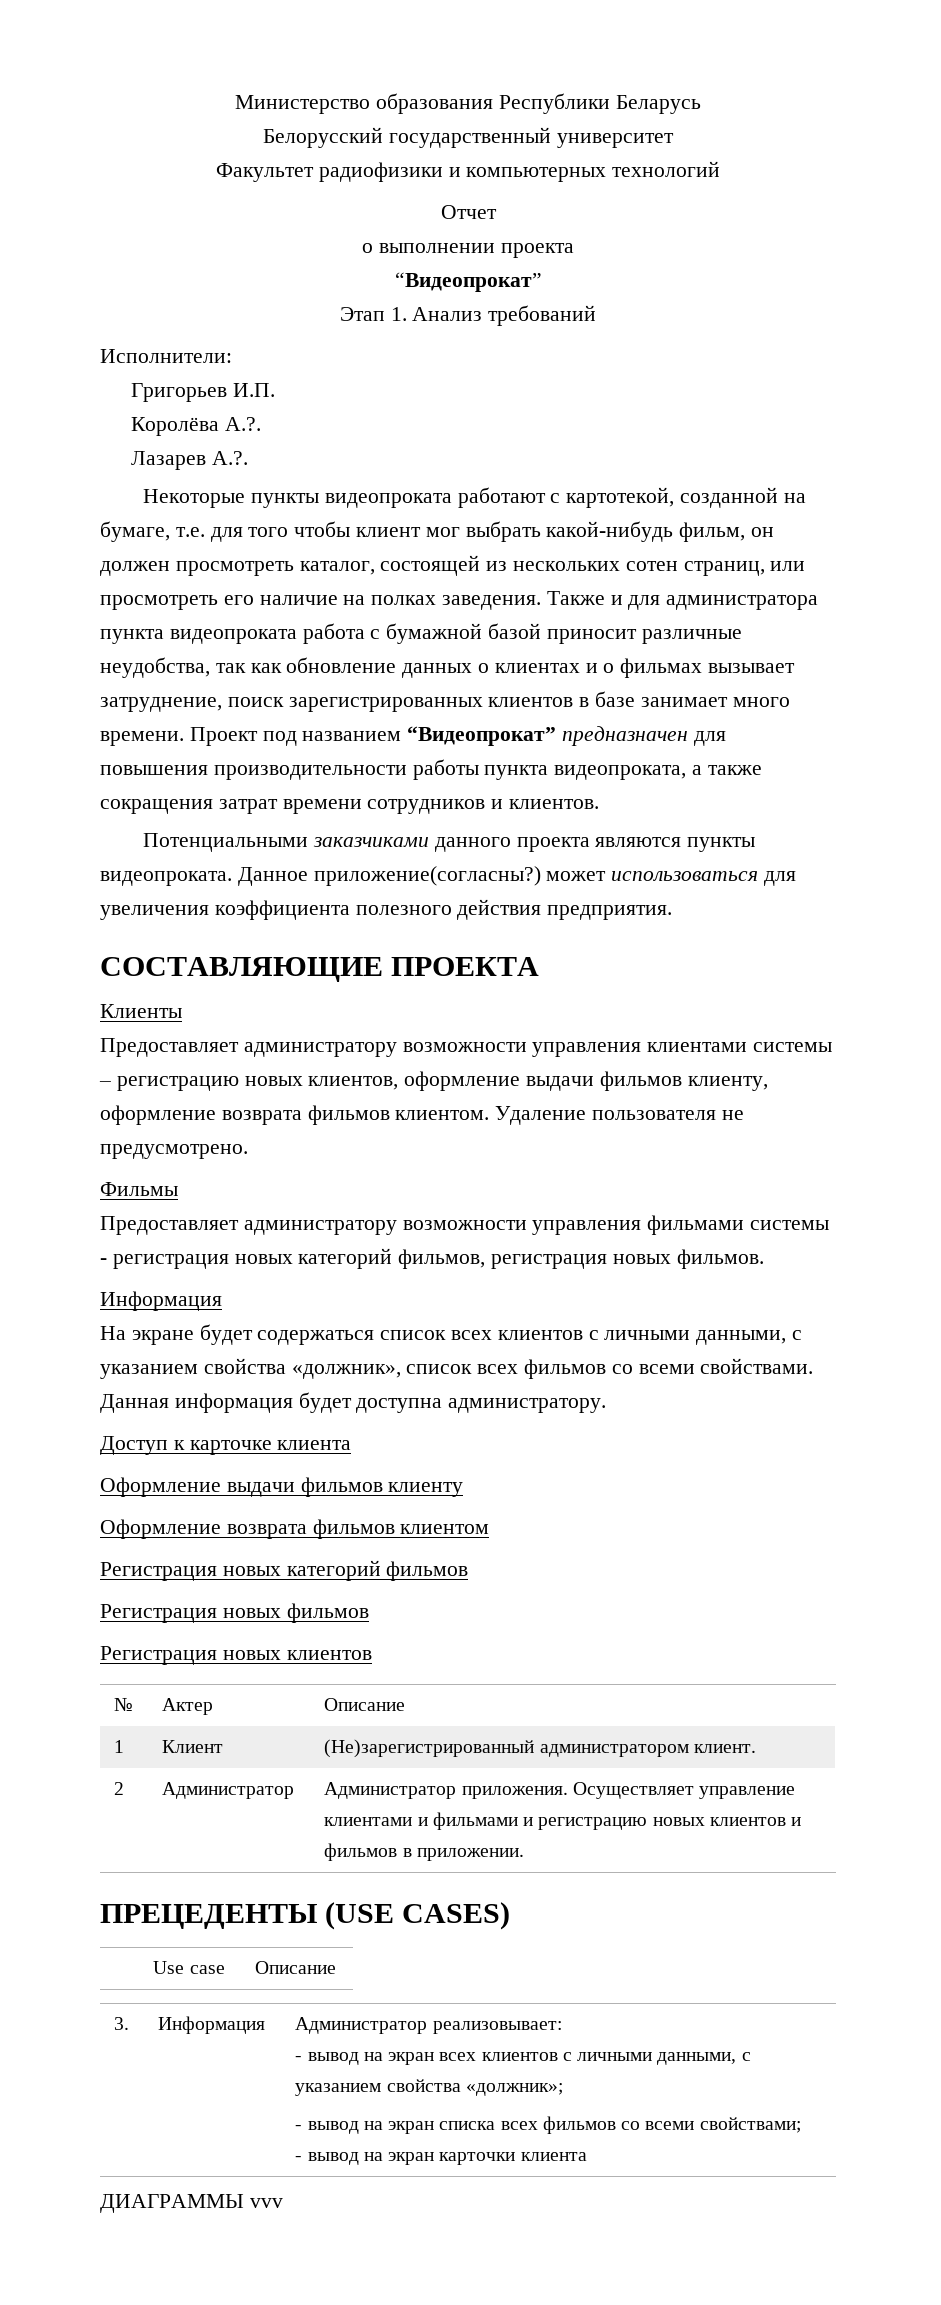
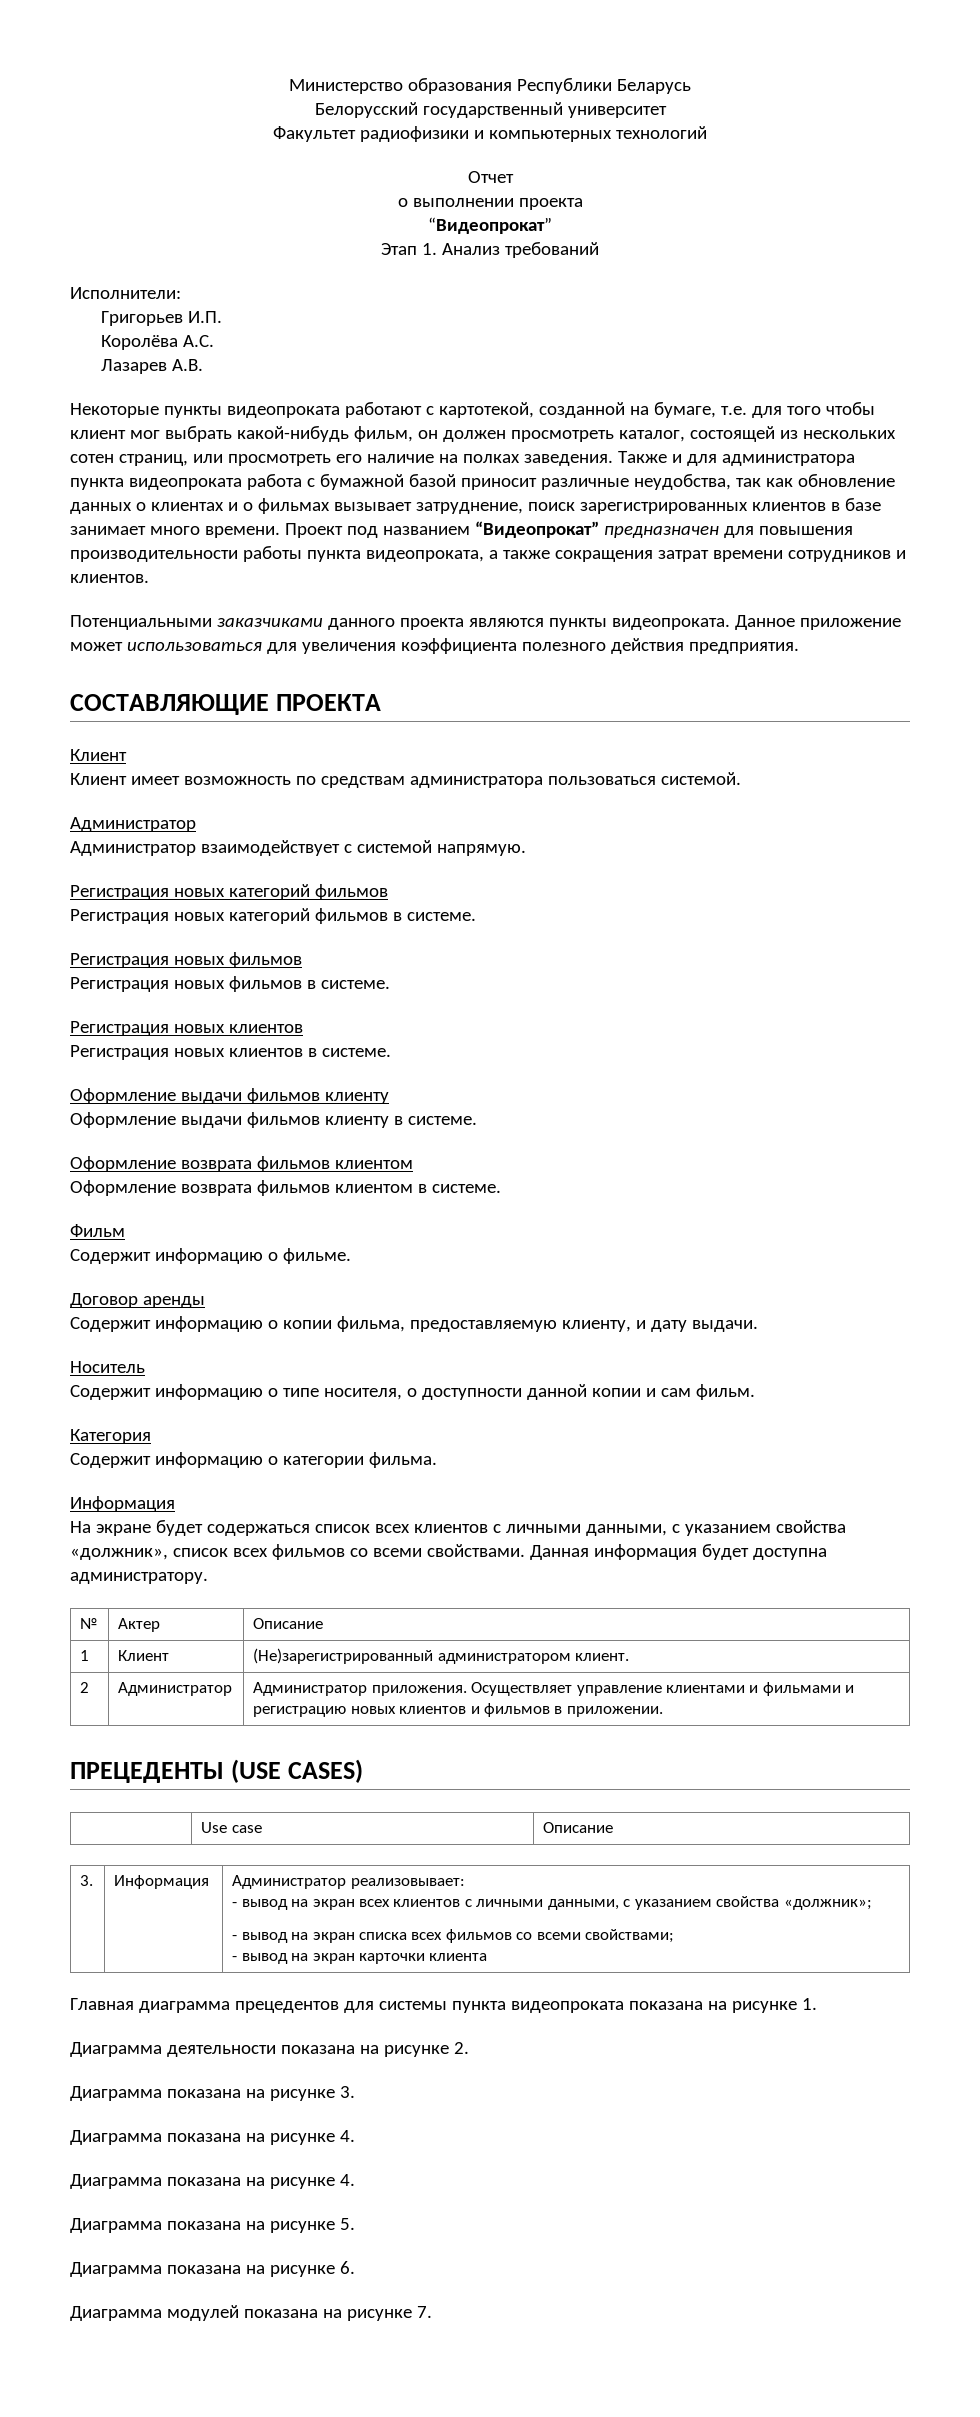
[224,417,261,431] А.?. -> [183,335,215,347] А.С.
[211,451,248,465] А.?. -> [172,359,204,371] А.В.
[313,866,541,886] приложение(согласны?) -> [799,618,901,630] приложение
[100,1004,182,1018] [100,1038,833,1057] [99,1071,768,1091] [100,1105,744,1125] [100,1144,248,1159] [100,1182,178,1196] [100,1215,830,1235] [100,1248,764,1269] Клиенты // Предоставляет администратору возможности управления клиентами системы – регистрацию новых клиентов, оформление выдачи фильмов клиенту, оформление возврата фильмов клиентом. Удаление пользователя не предусмотрено. // Фильмы // Предоставляет администратору возможности управления фильмами системы - регистрация новых категорий фильмов, регистрация новых фильмов. -> [70,749,127,761] [70,772,741,788] [70,817,196,832] [70,840,526,856] [70,884,388,900] [70,908,476,924] [70,952,302,968] [70,976,390,992] [70,1021,303,1036] [70,1045,391,1060] [70,1088,389,1104] [70,1112,477,1128] [70,1156,413,1172] [70,1180,501,1196] [70,1224,125,1237] [70,1248,351,1264] [70,1293,205,1308] [70,1316,758,1332] [70,1361,145,1373] [70,1384,755,1400] [70,1429,151,1444] [70,1452,437,1468] Клиент // Клиент имеет возможность по средствам администратора пользоваться системой. // Администратор // Администратор взаимодействует с системой напрямую. // Регистрация новых категорий фильмов // Регистрация новых категорий фильмов в системе. // Регистрация новых фильмов // Регистрация новых фильмов в системе. // Регистрация новых клиентов // Регистрация новых клиентов в системе. // Оформление выдачи фильмов клиенту // Оформление выдачи фильмов клиенту в системе. // Оформление возврата фильмов клиентом // Оформление возврата фильмов клиентом в системе. // Фильм // Содержит информацию о фильме. // Договор аренды // Содержит информацию о копии фильма, предоставляемую клиенту, и дату выдачи. // Носитель // Содержит информацию о типе носителя, о доступности данной копии и сам фильм. // Категория // Содержит информацию о категории фильма.
[100,1436,352,1455] [100,1477,464,1497] [100,1519,490,1539] [100,1560,469,1581] [100,1603,369,1623] [100,1646,372,1665] // Доступ к карточке клиента // Оформление выдачи фильмов клиенту // Оформление возврата фильмов клиентом // Регистрация новых категорий фильмов // Регистрация новых фильмов // Регистрация новых клиентов -> (208, 1578) none
[100,2194,283,2213] ДИАГРАММЫ vvv -> [70,1998,817,2013] [70,2042,469,2057] [70,2086,355,2101] [70,2130,355,2145] [70,2174,355,2189] [70,2218,355,2233] [70,2261,355,2277] [70,2305,432,2321] Главная диаграмма прецедентов для системы пункта видеопроката показана на рисунке 1. // Диаграмма деятельности показана на рисунке 2. // Диаграмма показана на рисунке 3. // Диаграмма показана на рисунке 4. // Диаграмма показана на рисунке 4. // Диаграмма показана на рисунке 5. // Диаграмма показана на рисунке 6. // Диаграмма модулей показана на рисунке 7.

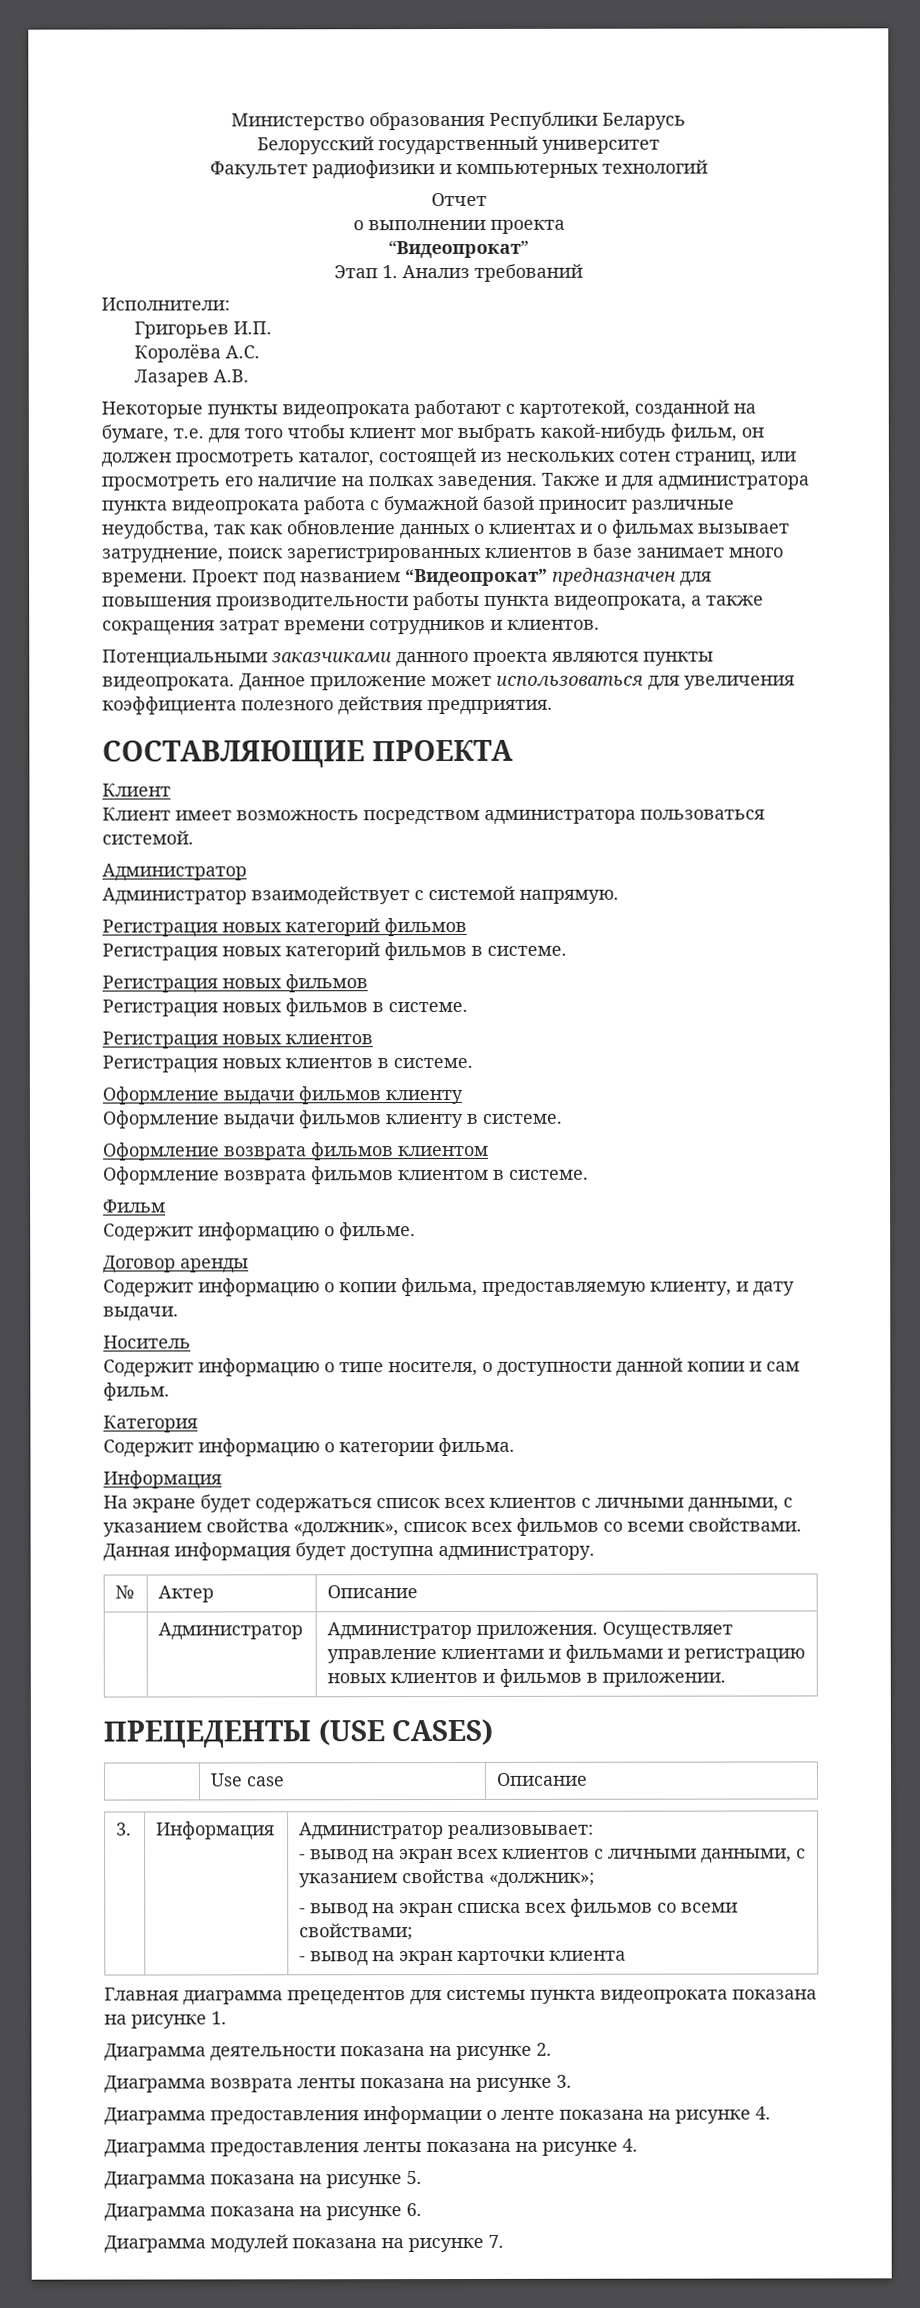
[295,776,405,788] по средствам -> [363,809,480,826] посредством
[80,1650,90,1661] [118,1650,170,1661] [253,1648,630,1664] [80,1682,90,1693] 1 | Клиент | (Не)зарегистрированный администратором клиент. // 2 -> (419, 1592) none
(162, 2093) none -> [210,2078,356,2093] возврата ленты
[166,2130,355,2145] [70,2174,162,2189] показана на рисунке 4. // Диаграмма -> [210,2105,771,2126] [104,2139,422,2158] предоставления информации о ленте показана на рисунке 4. // Диаграмма предоставления ленты

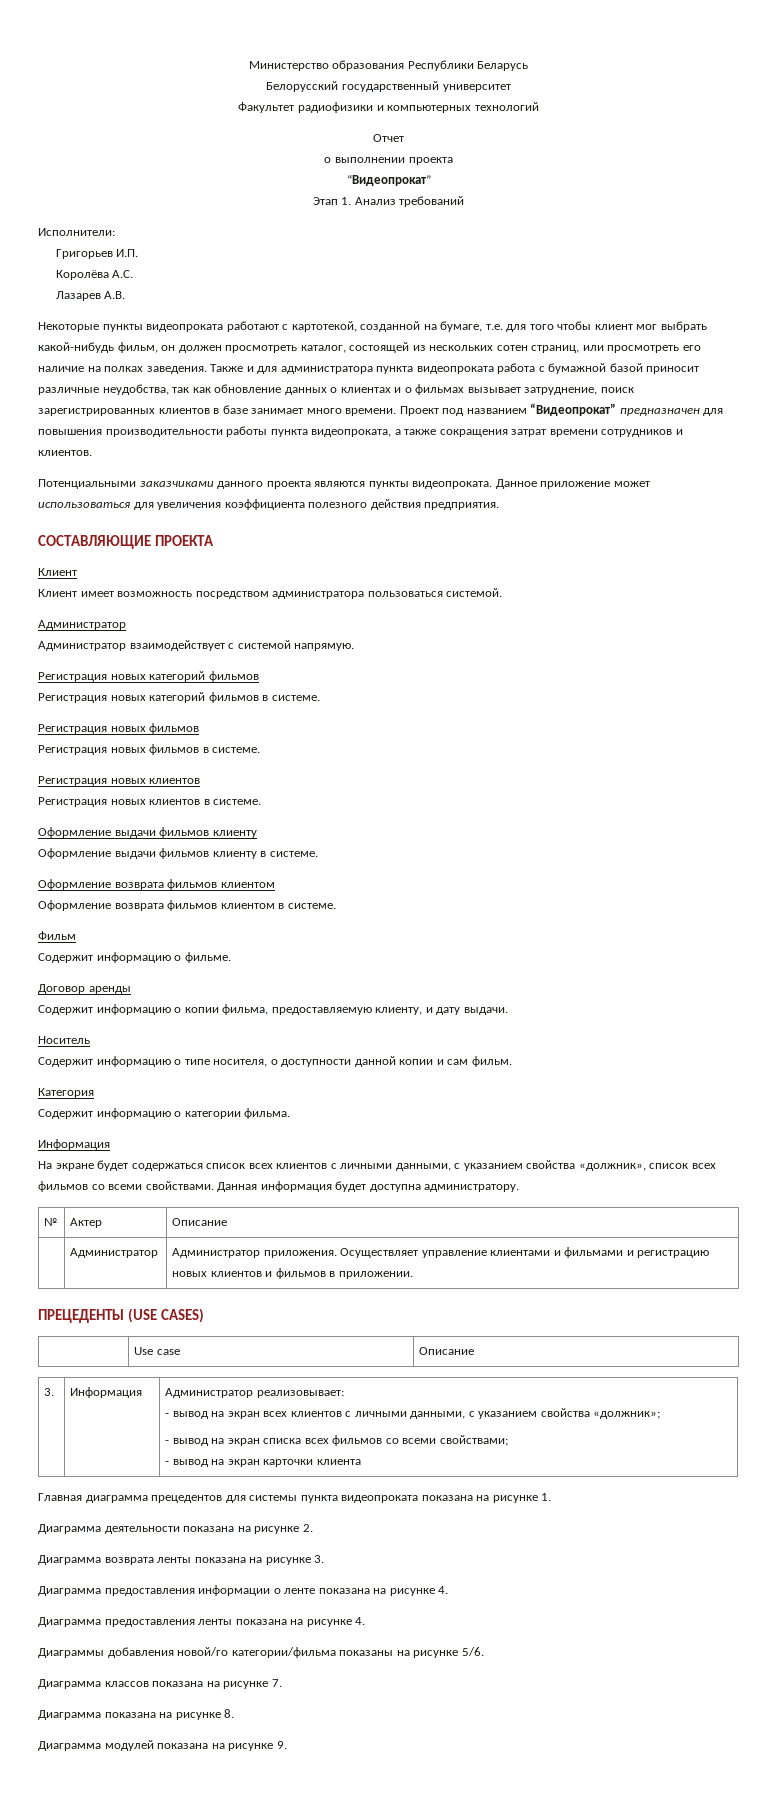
[104,2171,422,2190] [104,2203,422,2222] // Диаграмма показана на рисунке 5. // Диаграмма показана на рисунке 6. -> [38,1647,484,1658] [38,1679,282,1689] [38,1709,235,1720] // Диаграммы добавления новой/го категории/фильма показаны на рисунке 5/6. // Диаграмма классов показана на рисунке 7. // Диаграмма показана на рисунке 8.
[488,2234,504,2248] 7. -> [276,1741,287,1749] 9.

